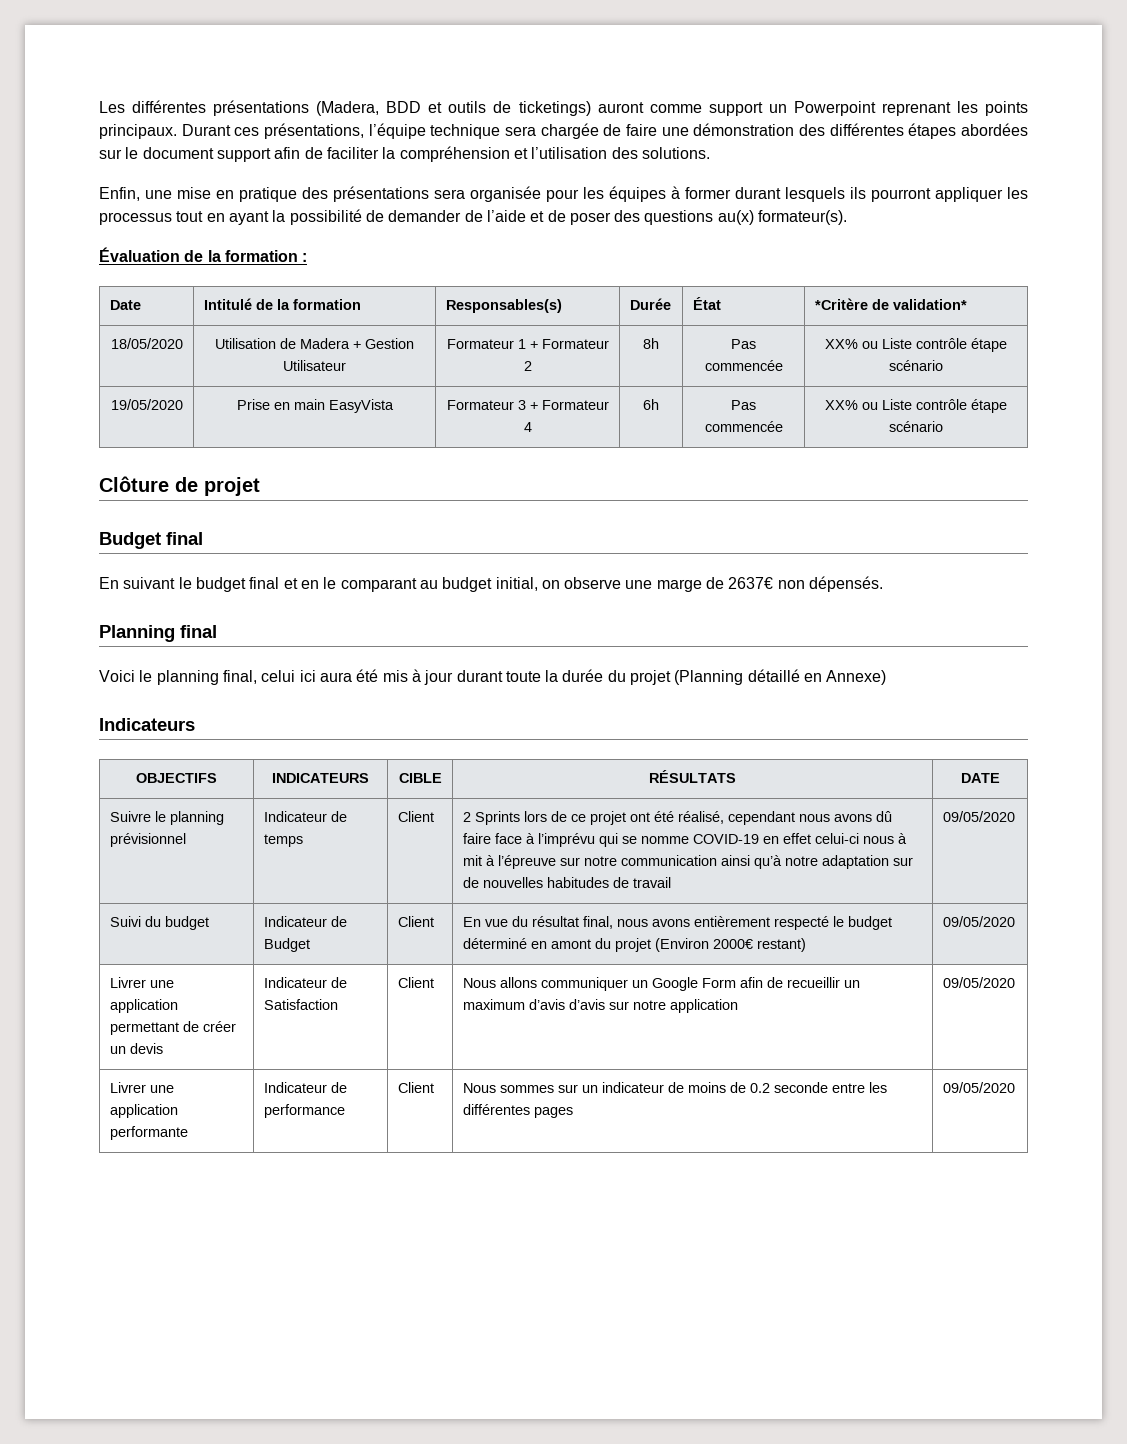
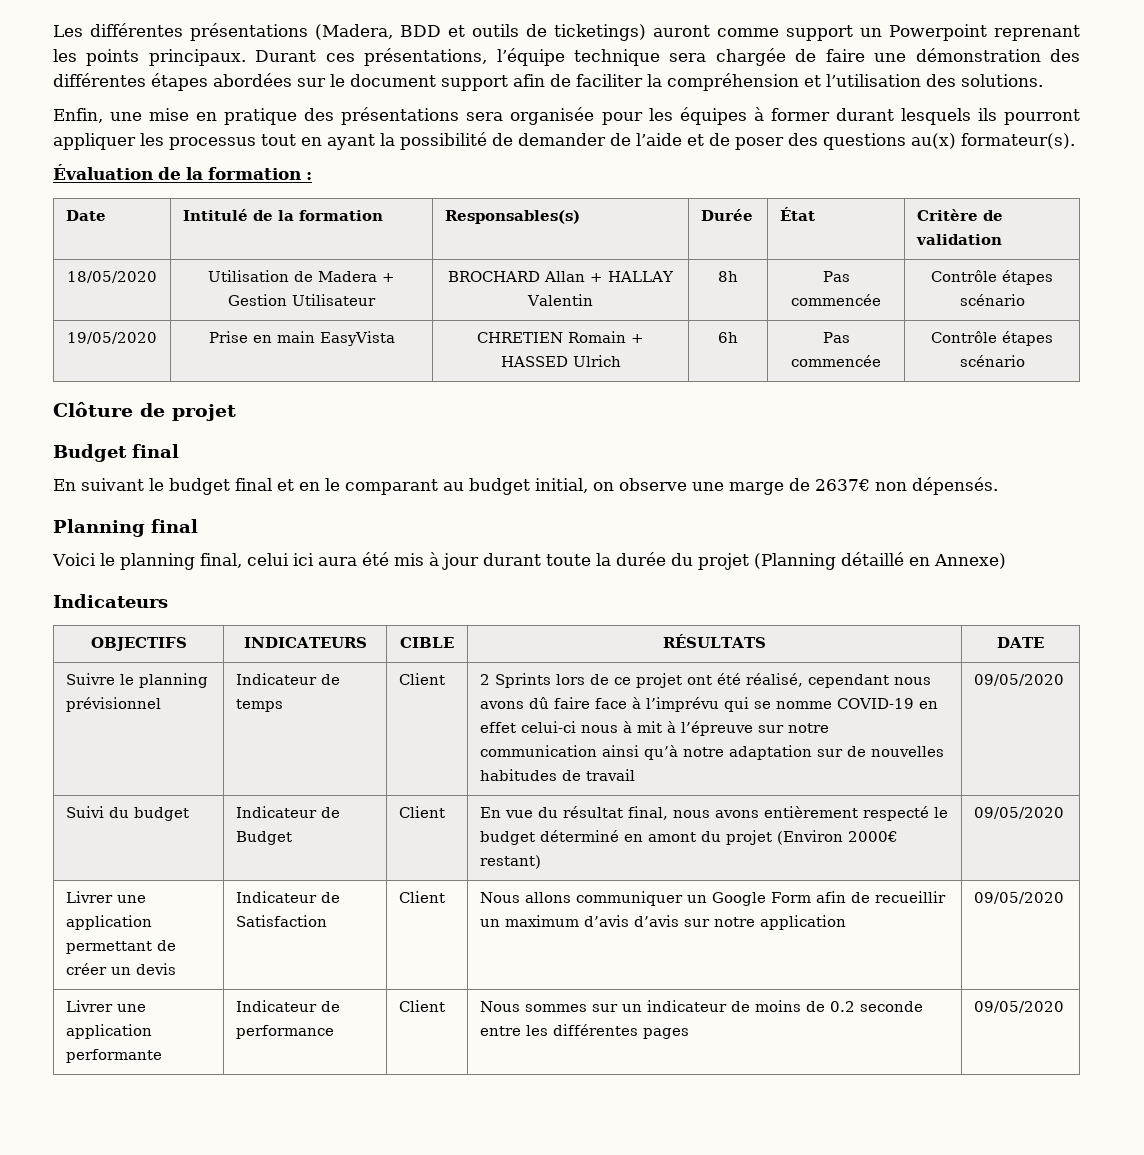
[814,298,967,310] *Critère de validation* -> [917,209,1004,221] [916,234,1003,245] Critère de validation
[446,339,609,349] [523,361,532,371] [643,338,659,349] [731,339,756,349] [704,360,783,371] [825,338,1007,352] Formateur 1 + Formateur 2 | 8h | Pas commencée | XX% ou Liste contrôle étape -> [448,271,674,282] [527,294,594,306] [718,271,738,282] [822,271,850,282] [791,294,881,306] [931,270,1053,285] BROCHARD Allan + HALLAY Valentin | 8h | Pas commencée | Contrôle étapes
[446,400,609,410] [523,422,532,432] [643,399,659,410] [731,400,756,410] [704,421,783,432] [825,399,1007,413] Formateur 3 + Formateur 4 | 6h | Pas commencée | XX% ou Liste contrôle étape -> [477,331,644,343] [500,355,621,367] [718,332,738,343] [822,332,850,343] [791,355,881,367] [931,331,1053,346] CHRETIEN Romain + HASSED Ulrich | 6h | Pas commencée | Contrôle étapes

